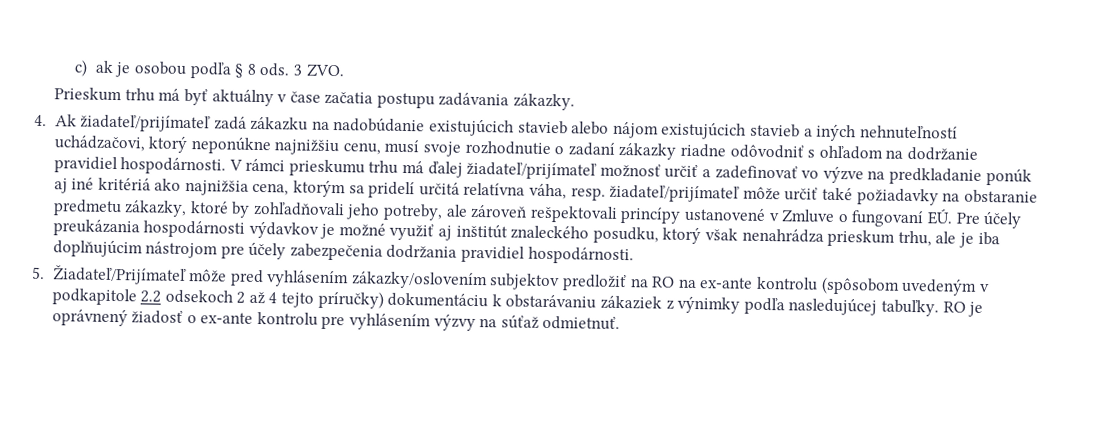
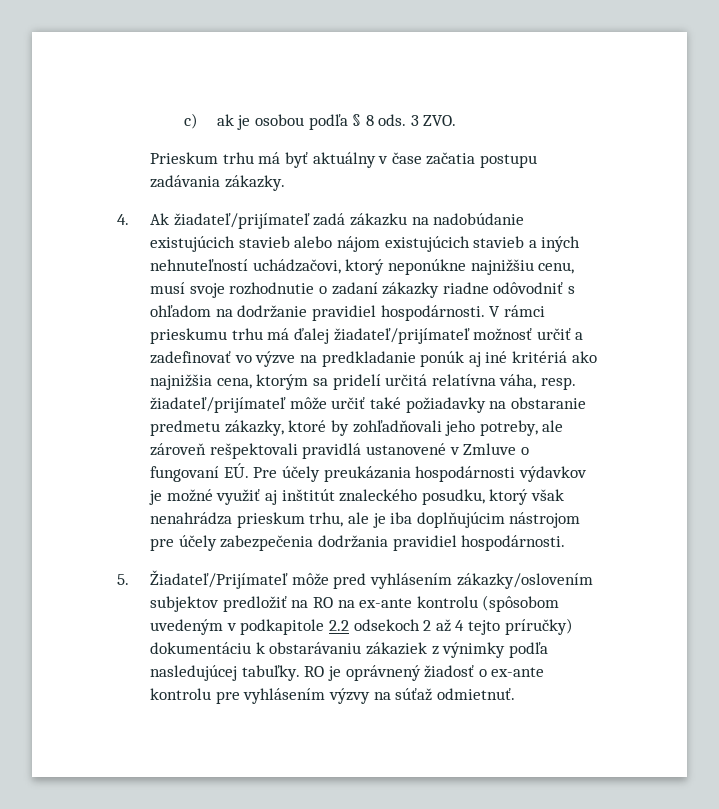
[620,206,682,224] princípy -> [302,443,362,459] pravidlá

